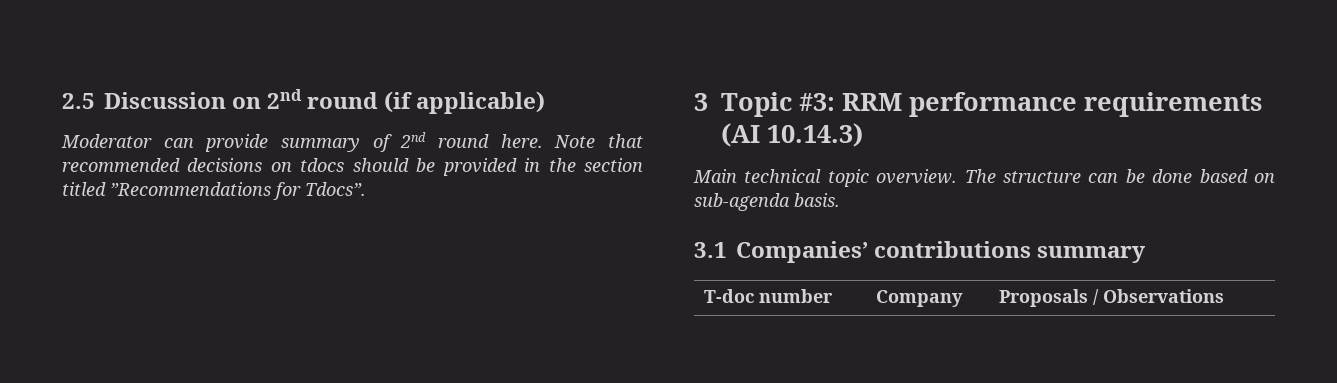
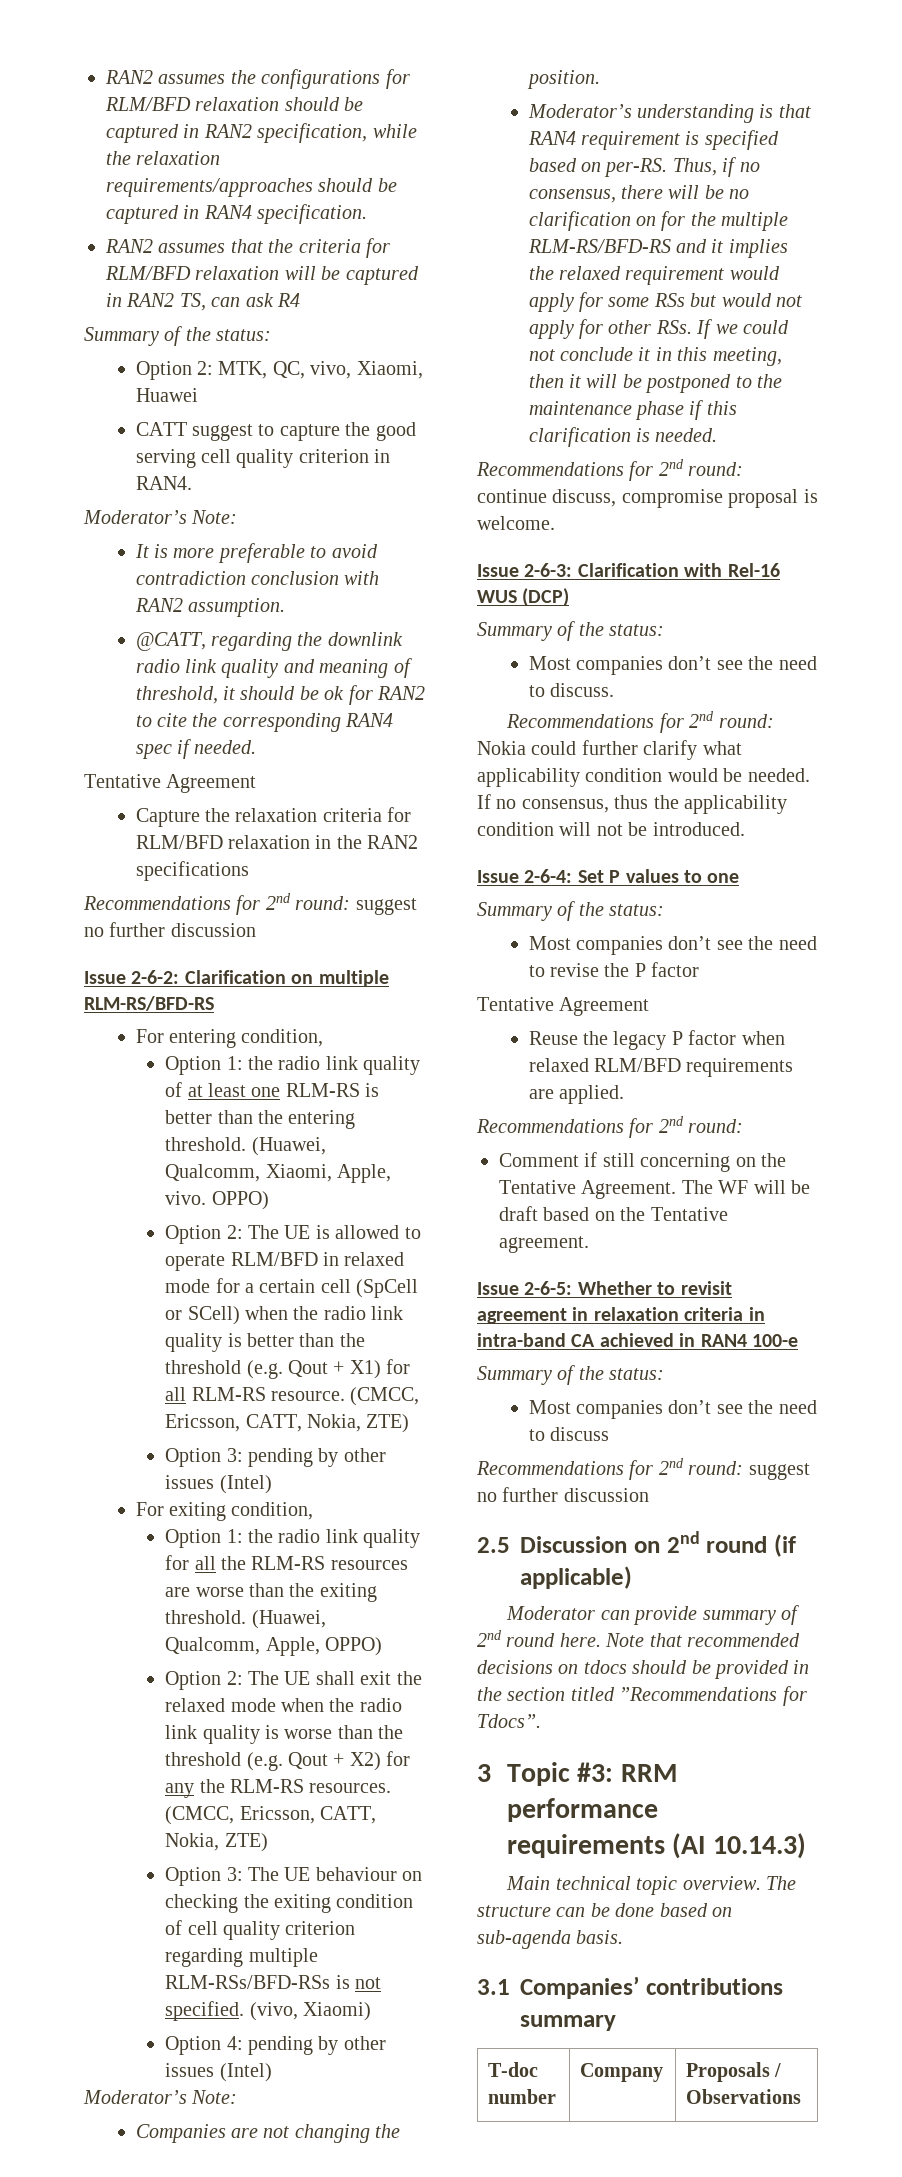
(62, 101) none -> [105,69,410,89] [105,97,364,111] [106,123,417,143] [106,151,221,165] [106,178,397,197] [106,204,368,224] [105,238,390,258] [105,266,419,285] [106,293,300,311] [84,326,272,346] [135,361,423,380] [135,388,198,402] [135,422,416,441] [135,449,391,468] [135,476,192,490] [83,510,238,524] [134,543,378,563] [135,571,380,585] [134,598,285,617] [135,632,403,651] [135,658,412,678] [135,685,425,705] [135,713,394,732] [135,739,257,759] [84,774,257,793] [135,807,412,827] [135,835,419,849] [135,861,249,881] [83,893,417,915] [84,922,256,937] [84,970,389,987] [84,996,214,1011] [135,1029,324,1048] [165,1056,421,1075] [165,1082,380,1097] [165,1110,356,1129] [165,1137,326,1156] [165,1164,391,1183] [165,1191,269,1210] [165,1225,421,1244] [165,1252,405,1271] [165,1278,419,1298] [165,1306,404,1325] [165,1333,365,1352] [165,1359,411,1379] [165,1387,420,1406] [165,1414,410,1433] [165,1448,386,1467] [165,1475,272,1494] [135,1502,314,1521] [165,1529,421,1548] [165,1555,408,1570] [165,1583,377,1602] [165,1610,326,1629] [165,1637,382,1656] [165,1671,422,1690] [165,1698,402,1712] [165,1725,404,1744] [165,1751,411,1771] [165,1779,392,1798] [165,1806,376,1825] [165,1833,268,1852] [165,1867,423,1886] [165,1894,414,1913] [165,1920,356,1940] [165,1948,318,1967] [165,1975,381,1989] [165,2001,371,2021] [165,2036,386,2055] [165,2063,272,2082] [83,2090,238,2104] [135,2124,401,2143] [526,70,600,89] [527,104,811,123] [527,130,779,150] [528,157,760,177] [528,185,750,203] [528,211,789,231] [527,239,788,258] [528,266,780,285] [528,292,802,312] [528,319,789,339] [528,347,782,366] [528,374,782,393] [528,400,737,420] [528,427,718,447] [476,459,744,481] [477,489,818,508] [477,516,555,530] [477,563,780,577] [477,588,570,607] [477,621,665,641] [528,656,817,675] [528,683,614,697] [506,711,774,733] [477,740,742,760] [477,768,810,787] [477,794,787,814] [477,822,745,836] [477,869,740,883] [477,901,665,921] [528,936,817,955] [528,962,700,977] [477,997,650,1016] [528,1030,785,1050] [528,1058,794,1077] [528,1085,624,1104] [476,1116,744,1138] [499,1152,786,1172] [499,1180,810,1199] [499,1206,728,1221] [499,1236,589,1253] [477,1281,732,1295] [477,1307,765,1324] [477,1333,798,1347] [477,1365,665,1385] [528,1400,817,1419] [528,1427,609,1441] [476,1458,810,1480] [477,1487,649,1502] RAN2 assumes the configurations for RLM/BFD relaxation should be captured in RAN2 specification, while the relaxation requirements/approaches should be captured in RAN4 specification. // RAN2 assumes that the criteria for RLM/BFD relaxation will be captured in RAN2 TS, can ask R4 // Summary of the status: // Option 2: MTK, QC, vivo, Xiaomi, Huawei // CATT suggest to capture the good serving cell quality criterion in RAN4. // Moderator’s Note: // It is more preferable to avoid contradiction conclusion with RAN2 assumption. // @CATT, regarding the downlink radio link quality and meaning of threshold, it should be ok for RAN2 to cite the corresponding RAN4 spec if needed. // Tentative Agreement // Capture the relaxation criteria for RLM/BFD relaxation in the RAN2 specifications // Recommendations for 2nd round: suggest no further discussion // Issue 2-6-2: Clarification on multiple RLM-RS/BFD-RS // For entering condition, // Option 1: the radio link quality of at least one RLM-RS is better than the entering threshold. (Huawei, Qualcomm, Xiaomi, Apple, vivo. OPPO) // Option 2: The UE is allowed to operate RLM/BFD in relaxed mode for a certain cell (SpCell or SCell) when the radio link quality is better than the threshold (e.g. Qout + X1) for all RLM-RS resource. (CMCC, Ericsson, CATT, Nokia, ZTE) // Option 3: pending by other issues (Intel) // For exiting condition, // Option 1: the radio link quality for all the RLM-RS resources are worse than the exiting threshold. (Huawei, Qualcomm, Apple, OPPO) // Option 2: The UE shall exit the relaxed mode when the radio link quality is worse than the threshold (e.g. Qout + X2) for any the RLM-RS resources. (CMCC, Ericsson, CATT, Nokia, ZTE) // Option 3: The UE behaviour on checking the exiting condition of cell quality criterion regarding multiple RLM-RSs/BFD-RSs is not specified. (vivo, Xiaomi) // Option 4: pending by other issues (Intel) // Moderator’s Note: // Companies are not changing the position. // Moderator’s understanding is that RAN4 requirement is specified based on per-RS. Thus, if no consensus, there will be no clarification on for the multiple RLM-RS/BFD-RS and it implies the relaxed requirement would apply for some RSs but would not apply for other RSs. If we could not conclude it in this meeting, then it will be postponed to the maintenance phase if this clarification is needed. // Recommendations for 2nd round: continue discuss, compromise proposal is welcome. // Issue 2-6-3: Clarification with Rel-16 WUS (DCP) // Summary of the status: // Most companies don’t see the need to discuss. // Recommendations for 2nd round: Nokia could further clarify what applicability condition would be needed. If no consensus, thus the applicability condition will not be introduced. // Issue 2-6-4: Set P values to one // Summary of the status: // Most companies don’t see the need to revise the P factor // Tentative Agreement // Reuse the legacy P factor when relaxed RLM/BFD requirements are applied. // Recommendations for 2nd round: // Comment if still concerning on the Tentative Agreement. The WF will be draft based on the Tentative agreement. // Issue 2-6-5: Whether to revisit agreement in relaxation criteria in intra-band CA achieved in RAN4 100-e // Summary of the status: // Most companies don’t see the need to discuss // Recommendations for 2nd round: suggest no further discussion //

